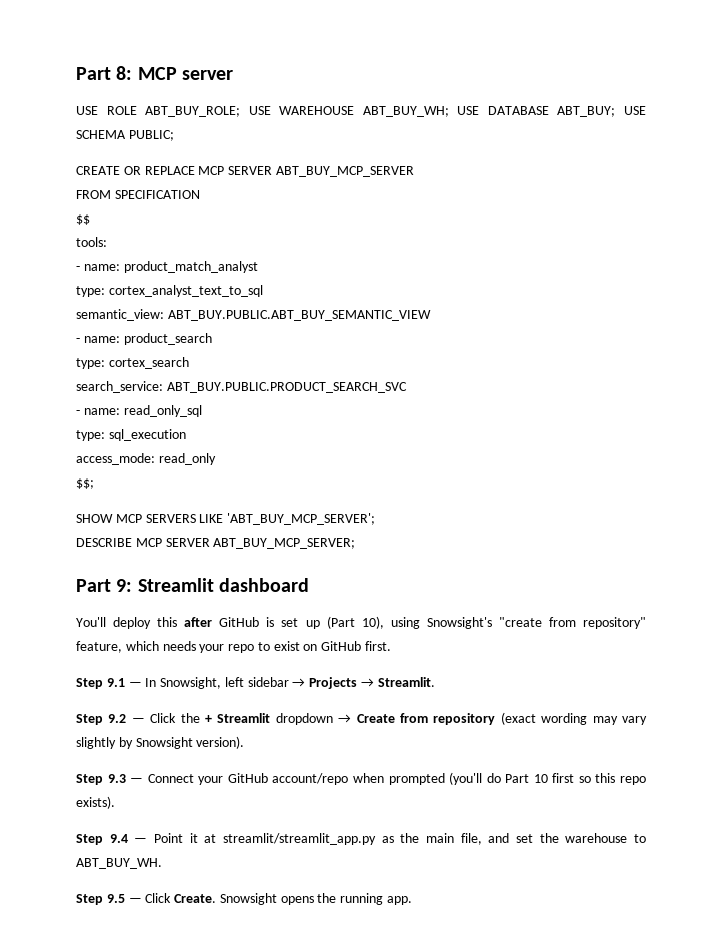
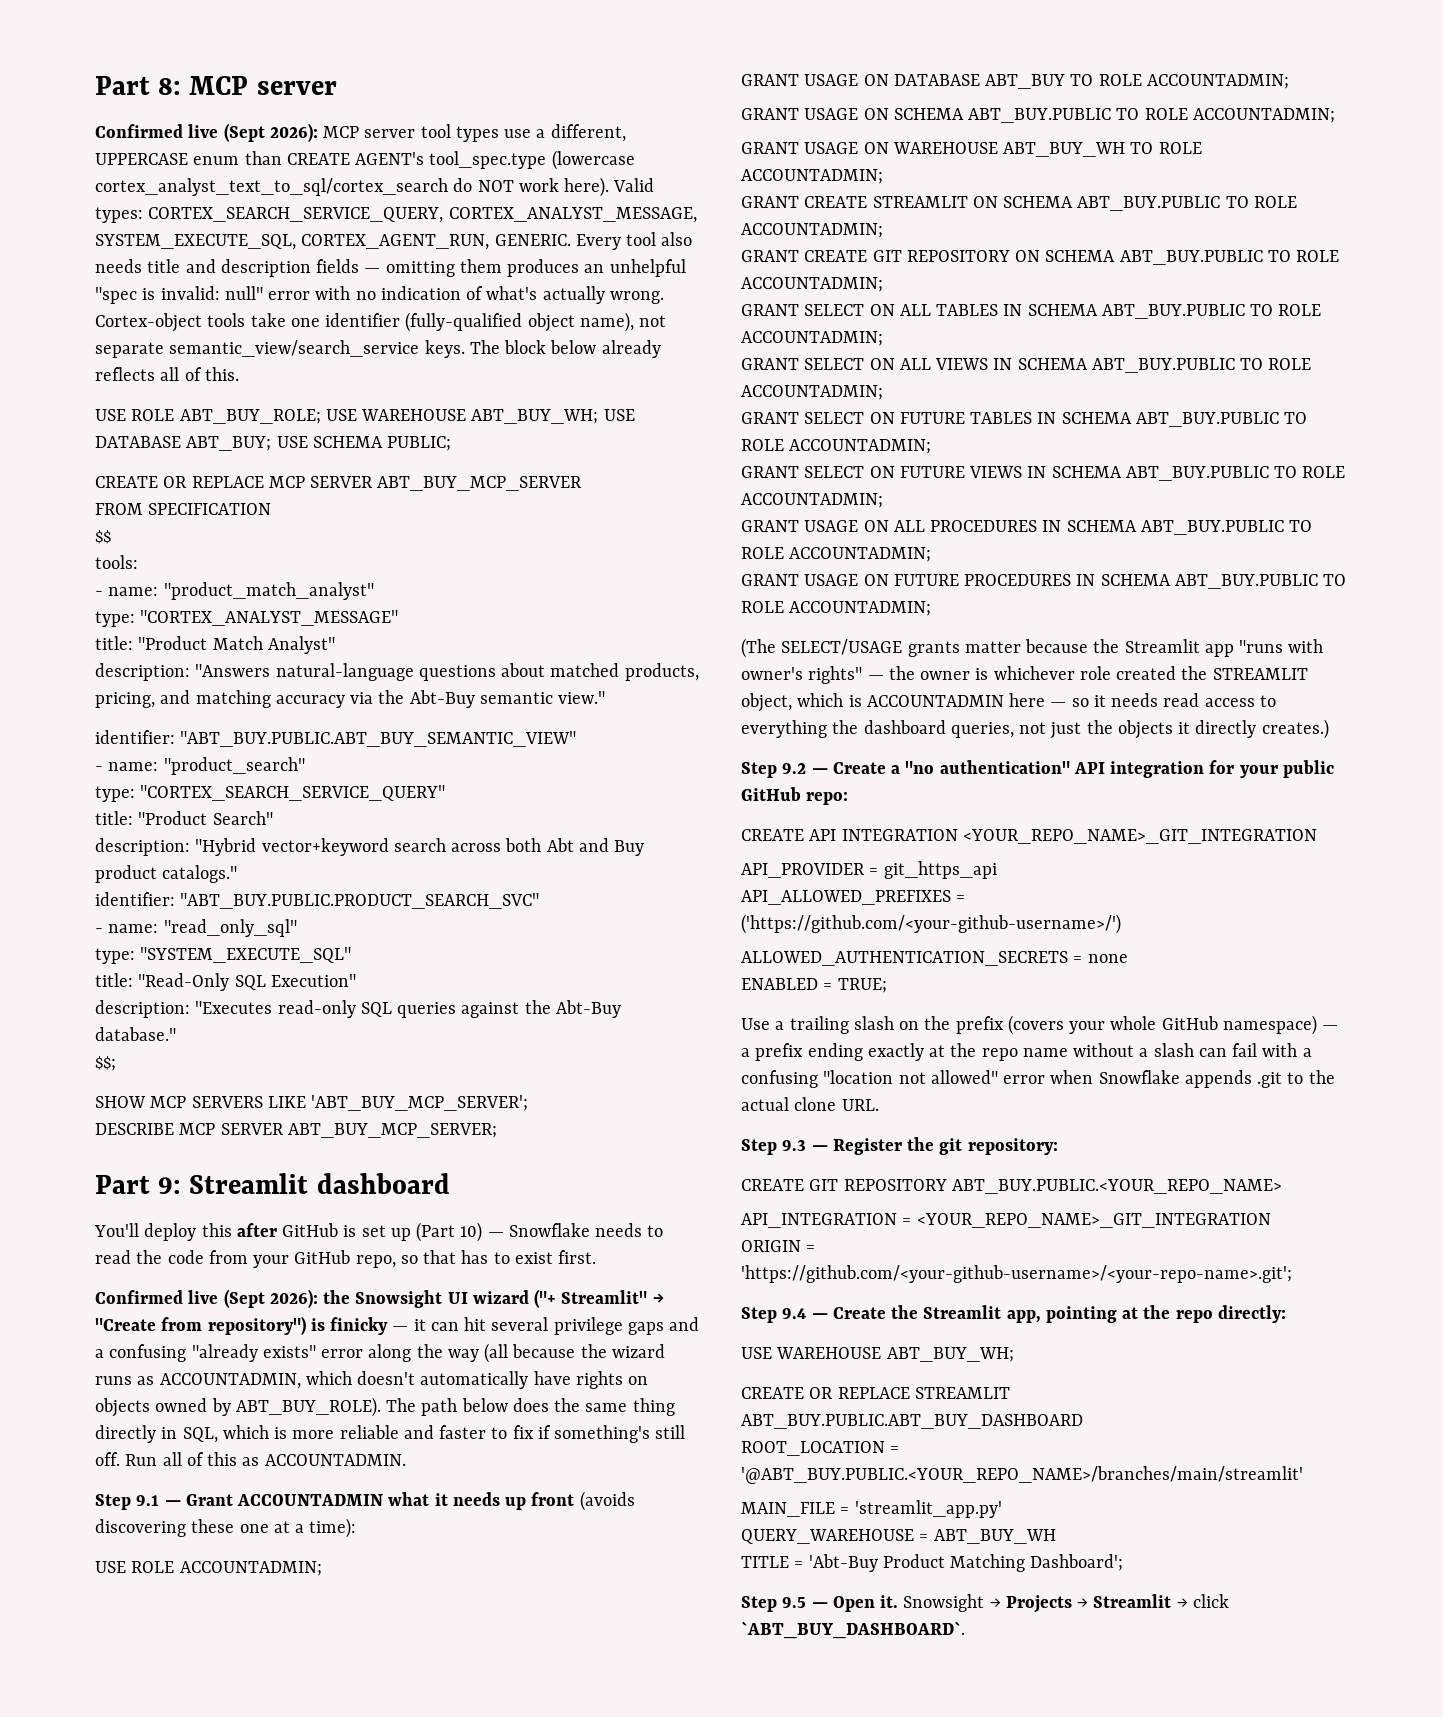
(233, 75) none -> [95,123,626,142] [95,150,635,170] [95,177,655,197] [95,207,697,223] [95,232,693,250] [95,259,686,277] [95,286,664,304] [95,312,667,332] [95,340,661,358] [95,367,239,381] // Confirmed live (Sept 2026): MCP server tool types use a different, UPPERCASE enum than CREATE AGENT's tool_spec.type (lowercase cortex_analyst_text_to_sql/cortex_search do NOT work here). Valid types: CORTEX_SEARCH_SERVICE_QUERY, CORTEX_ANALYST_MESSAGE, SYSTEM_EXECUTE_SQL, CORTEX_AGENT_RUN, GENERIC. Every tool also needs title and description fields — omitting them produces an unhelpful "spec is invalid: null" error with no indication of what's actually wrong. Cortex-object tools take one identifier (fully-qualified object name), not separate semantic_view/search_service keys. The block below already reflects all of this.
[123,261,258,273] [76,285,263,297] [76,309,431,321] [76,333,212,345] [76,357,189,369] [76,381,407,393] [76,405,202,417] [76,429,186,441] [76,453,216,465] product_match_analyst // type: cortex_analyst_text_to_sql // semantic_view: ABT_BUY.PUBLIC.ABT_BUY_SEMANTIC_VIEW // - name: product_search // type: cortex_search // search_service: ABT_BUY.PUBLIC.PRODUCT_SEARCH_SVC // - name: read_only_sql // type: sql_execution // access_mode: read_only -> [163,582,374,600] [95,610,399,627] [95,636,335,654] [95,663,699,681] [95,690,606,708] [95,730,577,747] [95,757,305,775] [95,785,446,802] [95,811,273,825] [95,838,645,856] [95,865,238,883] [95,892,540,909] [95,919,297,937] [95,947,352,964] [95,973,356,991] [95,1000,621,1018] [95,1027,176,1041] "product_match_analyst" // type: "CORTEX_ANALYST_MESSAGE" // title: "Product Match Analyst" // description: "Answers natural-language questions about matched products, pricing, and matching accuracy via the Abt-Buy semantic view." // identifier: "ABT_BUY.PUBLIC.ABT_BUY_SEMANTIC_VIEW" // - name: "product_search" // type: "CORTEX_SEARCH_SERVICE_QUERY" // title: "Product Search" // description: "Hybrid vector+keyword search across both Abt and Buy product catalogs." // identifier: "ABT_BUY.PUBLIC.PRODUCT_SEARCH_SVC" // - name: "read_only_sql" // type: "SYSTEM_EXECUTE_SQL" // title: "Read-Only SQL Execution" // description: "Executes read-only SQL queries against the Abt-Buy database."
[361,616,646,629] [76,641,392,653] [76,677,435,689] [76,712,647,725] [76,736,245,749] [76,772,646,785] [76,796,115,809] [76,833,647,845] [76,858,162,869] [76,893,413,905] 10), using Snowsight's "create from repository" feature, which needs your repo to exist on GitHub first. // Step 9.1 — In Snowsight, left sidebar → Projects → Streamlit. // Step 9.2 — Click the + Streamlit dropdown → Create from repository (exact wording may vary slightly by Snowsight version). // Step 9.3 — Connect your GitHub account/repo when prompted (you'll do Part 10 first so this repo exists). // Step 9.4 — Point it at streamlit/streamlit_app.py as the main file, and set the warehouse to ABT_BUY_WH. // Step 9.5 — Click Create. Snowsight opens the running app. -> [460,1222,664,1242] [95,1250,597,1268] [95,1289,664,1308] [95,1316,700,1335] [95,1343,665,1363] [95,1371,649,1389] [95,1397,675,1417] [95,1425,686,1443] [95,1452,406,1466] [95,1491,635,1511] [95,1518,357,1538] [95,1561,322,1576] [741,74,1289,89] [741,108,1335,123] [741,142,1202,157] [741,169,883,184] [741,196,1297,211] [741,223,883,238] [741,250,1340,265] [741,277,883,292] [741,304,1322,319] [741,331,883,346] [741,358,1312,373] [741,385,883,400] [741,412,1308,427] [741,439,932,454] [741,466,1346,481] [741,493,883,508] [741,520,1313,535] [741,547,932,562] [741,574,1347,589] [741,601,932,616] [741,638,1324,658] [741,666,1308,684] [741,693,1276,712] [741,719,1329,739] [741,760,1334,778] [741,787,849,805] [741,829,1317,844] [741,861,997,879] [741,890,966,905] [741,914,1121,934] [741,951,1128,966] [741,978,887,993] [741,1015,1339,1035] [741,1043,1312,1061] [741,1070,1335,1088] [741,1097,879,1111] [741,1137,1058,1155] [741,1179,1282,1194] [741,1213,1271,1228] [741,1240,816,1252] [741,1265,1292,1283] [741,1305,1286,1323] [741,1347,1014,1362] [741,1387,1010,1399] [741,1414,1083,1429] [741,1441,900,1456] [741,1466,1303,1484] [741,1500,1002,1518] [741,1529,1056,1544] [741,1554,1124,1572] [741,1594,1229,1613] [741,1621,965,1639] 10) — Snowflake needs to read the code from your GitHub repo, so that has to exist first. // Confirmed live (Sept 2026): the Snowsight UI wizard ("+ Streamlit" → "Create from repository") is finicky — it can hit several privilege gaps and a confusing "already exists" error along the way (all because the wizard runs as ACCOUNTADMIN, which doesn't automatically have rights on objects owned by ABT_BUY_ROLE). The path below does the same thing directly in SQL, which is more reliable and faster to fix if something's still off. Run all of this as ACCOUNTADMIN. // Step 9.1 — Grant ACCOUNTADMIN what it needs up front (avoids discovering these one at a time): // USE ROLE ACCOUNTADMIN; // GRANT USAGE ON DATABASE ABT_BUY TO ROLE ACCOUNTADMIN; // GRANT USAGE ON SCHEMA ABT_BUY.PUBLIC TO ROLE ACCOUNTADMIN; // GRANT USAGE ON WAREHOUSE ABT_BUY_WH TO ROLE ACCOUNTADMIN; // GRANT CREATE STREAMLIT ON SCHEMA ABT_BUY.PUBLIC TO ROLE ACCOUNTADMIN; // GRANT CREATE GIT REPOSITORY ON SCHEMA ABT_BUY.PUBLIC TO ROLE ACCOUNTADMIN; // GRANT SELECT ON ALL TABLES IN SCHEMA ABT_BUY.PUBLIC TO ROLE ACCOUNTADMIN; // GRANT SELECT ON ALL VIEWS IN SCHEMA ABT_BUY.PUBLIC TO ROLE ACCOUNTADMIN; // GRANT SELECT ON FUTURE TABLES IN SCHEMA ABT_BUY.PUBLIC TO ROLE ACCOUNTADMIN; // GRANT SELECT ON FUTURE VIEWS IN SCHEMA ABT_BUY.PUBLIC TO ROLE ACCOUNTADMIN; // GRANT USAGE ON ALL PROCEDURES IN SCHEMA ABT_BUY.PUBLIC TO ROLE ACCOUNTADMIN; // GRANT USAGE ON FUTURE PROCEDURES IN SCHEMA ABT_BUY.PUBLIC TO ROLE ACCOUNTADMIN; // (The SELECT/USAGE grants matter because the Streamlit app "runs with owner's rights" — the owner is whichever role created the STREAMLIT object, which is ACCOUNTADMIN here — so it needs read access to everything the dashboard queries, not just the objects it directly creates.) // Step 9.2 — Create a "no authentication" API integration for your public GitHub repo: // CREATE API INTEGRATION <YOUR_REPO_NAME>_GIT_INTEGRATION // API_PROVIDER = git_https_api // API_ALLOWED_PREFIXES = ('https://github.com/<your-github-username>/') // ALLOWED_AUTHENTICATION_SECRETS = none // ENABLED = TRUE; // Use a trailing slash on the prefix (covers your whole GitHub namespace) — a prefix ending exactly at the repo name without a slash can fail with a confusing "location not allowed" error when Snowflake appends .git to the actual clone URL. // Step 9.3 — Register the git repository: // CREATE GIT REPOSITORY ABT_BUY.PUBLIC.<YOUR_REPO_NAME> // API_INTEGRATION = <YOUR_REPO_NAME>_GIT_INTEGRATION // ORIGIN = 'https://github.com/<your-github-username>/<your-repo-name>.git'; // Step 9.4 — Create the Streamlit app, pointing at the repo directly: // USE WAREHOUSE ABT_BUY_WH; // CREATE OR REPLACE STREAMLIT ABT_BUY.PUBLIC.ABT_BUY_DASHBOARD // ROOT_LOCATION = '@ABT_BUY.PUBLIC.<YOUR_REPO_NAME>/branches/main/streamlit' // MAIN_FILE = 'streamlit_app.py' // QUERY_WAREHOUSE = ABT_BUY_WH // TITLE = 'Abt-Buy Product Matching Dashboard'; // Step 9.5 — Open it. Snowsight → Projects → Streamlit → click `ABT_BUY_DASHBOARD`.

